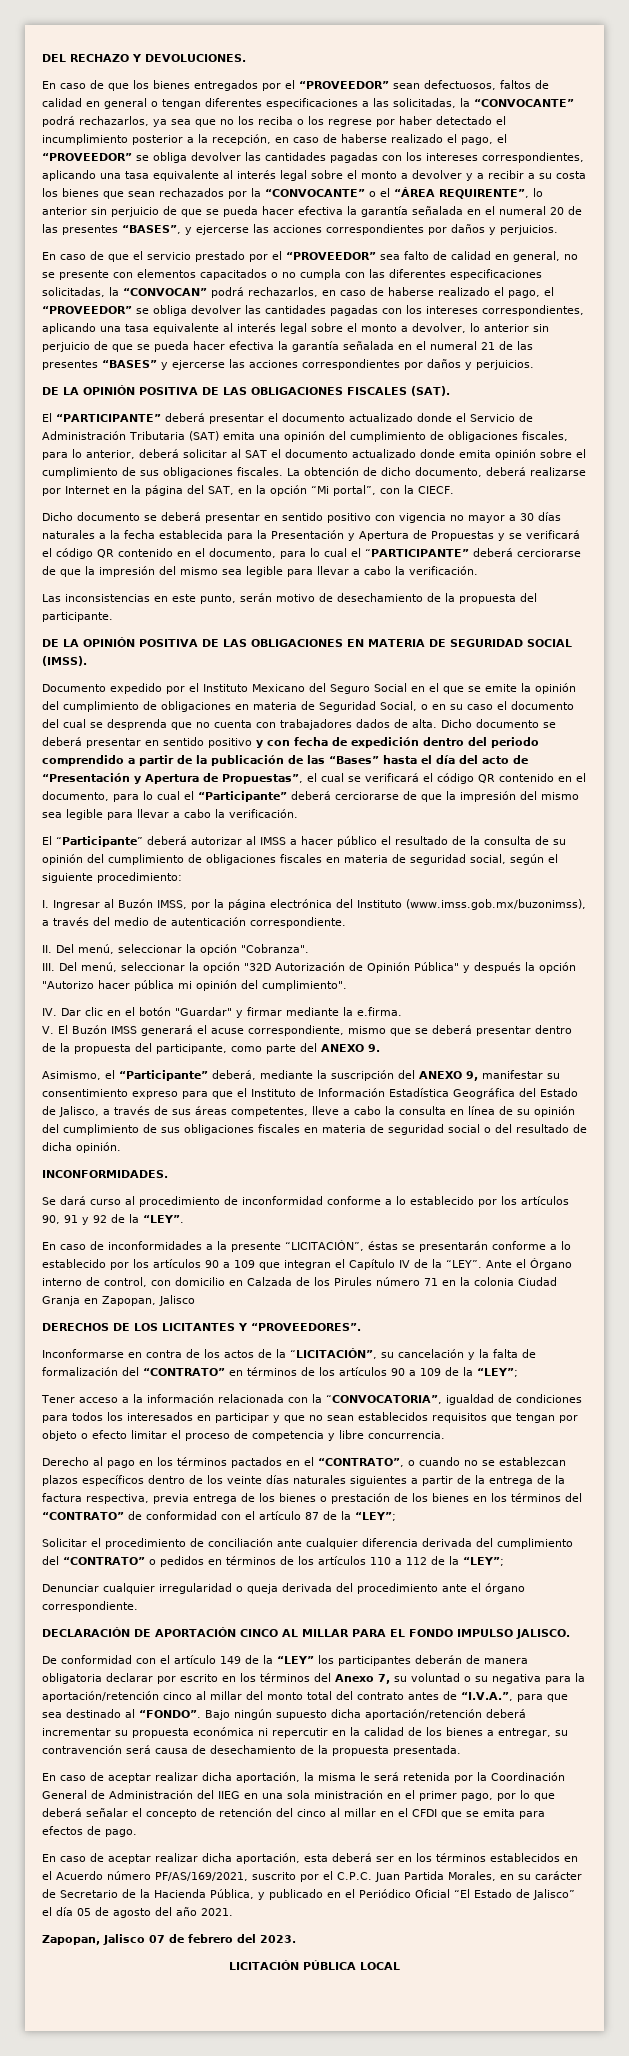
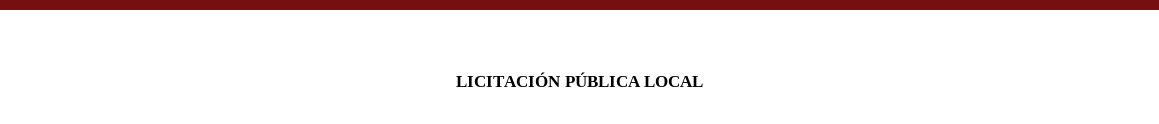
[42,54,246,62] [42,80,549,91] [42,98,574,109] [42,116,506,127] [42,134,507,145] [42,152,584,163] [42,170,586,181] [42,187,543,199] [42,206,582,217] [42,224,558,235] [42,251,578,262] [42,269,542,280] [42,287,554,298] [42,305,584,316] [42,323,549,334] [42,341,533,352] [42,359,534,370] [42,385,450,396] [42,413,533,424] [42,431,568,442] [42,449,586,460] [42,467,586,478] [42,485,454,496] [42,512,561,523] [42,530,580,541] [42,548,581,559] [42,566,478,577] [42,593,537,604] [42,612,113,622] [42,637,572,647] [42,656,87,666] [42,683,576,694] [42,701,574,712] [42,719,556,730] [42,737,539,748] [42,755,528,766] [42,773,586,784] [42,791,579,802] [42,809,298,820] [42,836,566,847] [42,854,558,865] [42,872,182,883] [42,899,586,910] [42,917,346,928] [42,944,309,955] [42,962,576,973] [42,980,347,991] [42,1007,402,1018] [42,1025,572,1036] [42,1043,380,1054] [42,1070,560,1081] [42,1088,578,1099] [42,1106,575,1117] [42,1124,587,1135] [42,1142,121,1153] [42,1170,168,1178] [42,1196,569,1207] [42,1214,184,1225] [42,1240,571,1252] [42,1258,572,1270] [42,1277,557,1287] [42,1295,195,1306] [42,1323,361,1331] [42,1348,536,1360] [42,1367,518,1377] [41,1394,582,1405] [42,1412,578,1423] [42,1430,445,1441] [42,1457,566,1468] [42,1475,565,1486] [42,1493,582,1504] [42,1511,396,1521] [42,1538,573,1549] [42,1556,504,1567] [42,1583,525,1594] [42,1601,138,1612] [42,1627,570,1639] [42,1655,528,1666] [42,1673,585,1684] [42,1691,568,1702] [42,1709,526,1720] [42,1727,568,1738] [42,1745,461,1756] [42,1772,565,1783] [42,1790,555,1801] [42,1808,545,1819] [42,1826,137,1837] [42,1853,578,1864] [42,1871,582,1882] [42,1889,575,1900] [42,1907,233,1918] [42,1934,296,1945] DEL RECHAZO Y DEVOLUCIONES. // En caso de que los bienes entregados por el “PROVEEDOR” sean defectuosos, faltos de calidad en general o tengan diferentes especificaciones a las solicitadas, la “CONVOCANTE” podrá rechazarlos, ya sea que no los reciba o los regrese por haber detectado el incumplimiento posterior a la recepción, en caso de haberse realizado el pago, el “PROVEEDOR” se obliga devolver las cantidades pagadas con los intereses correspondientes, aplicando una tasa equivalente al interés legal sobre el monto a devolver y a recibir a su costa los bienes que sean rechazados por la “CONVOCANTE” o el “ÁREA REQUIRENTE”, lo anterior sin perjuicio de que se pueda hacer efectiva la garantía señalada en el numeral 20 de las presentes “BASES”, y ejercerse las acciones correspondientes por daños y perjuicios. // En caso de que el servicio prestado por el “PROVEEDOR” sea falto de calidad en general, no se presente con elementos capacitados o no cumpla con las diferentes especificaciones solicitadas, la “CONVOCAN” podrá rechazarlos, en caso de haberse realizado el pago, el “PROVEEDOR” se obliga devolver las cantidades pagadas con los intereses correspondientes, aplicando una tasa equivalente al interés legal sobre el monto a devolver, lo anterior sin perjuicio de que se pueda hacer efectiva la garantía señalada en el numeral 21 de las presentes “BASES” y ejercerse las acciones correspondientes por daños y perjuicios. // DE LA OPINIÓN POSITIVA DE LAS OBLIGACIONES FISCALES (SAT). // El “PARTICIPANTE” deberá presentar el documento actualizado donde el Servicio de Administración Tributaria (SAT) emita una opinión del cumplimiento de obligaciones fiscales, para lo anterior, deberá solicitar al SAT el documento actualizado donde emita opinión sobre el cumplimiento de sus obligaciones fiscales. La obtención de dicho documento, deberá realizarse por Internet en la página del SAT, en la opción “Mi portal”, con la CIECF. // Dicho documento se deberá presentar en sentido positivo con vigencia no mayor a 30 días naturales a la fecha establecida para la Presentación y Apertura de Propuestas y se verificará el código QR contenido en el documento, para lo cual el “PARTICIPANTE” deberá cerciorarse de que la impresión del mismo sea legible para llevar a cabo la verificación. // Las inconsistencias en este punto, serán motivo de desechamiento de la propuesta del participante. // DE LA OPINIÓN POSITIVA DE LAS OBLIGACIONES EN MATERIA DE SEGURIDAD SOCIAL (IMSS). // Documento expedido por el Instituto Mexicano del Seguro Social en el que se emite la opinión del cumplimiento de obligaciones en materia de Seguridad Social, o en su caso el documento del cual se desprenda que no cuenta con trabajadores dados de alta. Dicho documento se deberá presentar en sentido positivo y con fecha de expedición dentro del periodo comprendido a partir de la publicación de las “Bases” hasta el día del acto de “Presentación y Apertura de Propuestas”, el cual se verificará el código QR contenido en el documento, para lo cual el “Participante” deberá cerciorarse de que la impresión del mismo sea legible para llevar a cabo la verificación. // El “Participante” deberá autorizar al IMSS a hacer público el resultado de la consulta de su opinión del cumplimiento de obligaciones fiscales en materia de seguridad social, según el siguiente procedimiento: // I. Ingresar al Buzón IMSS, por la página electrónica del Instituto (www.imss.gob.mx/buzonimss), a través del medio de autenticación correspondiente. // II. Del menú, seleccionar la opción "Cobranza". // III. Del menú, seleccionar la opción "32D Autorización de Opinión Pública" y después la opción "Autorizo hacer pública mi opinión del cumplimiento". // IV. Dar clic en el botón "Guardar" y firmar mediante la e.firma. // V. El Buzón IMSS generará el acuse correspondiente, mismo que se deberá presentar dentro de la propuesta del participante, como parte del ANEXO 9. // Asimismo, el “Participante” deberá, mediante la suscripción del ANEXO 9, manifestar su consentimiento expreso para que el Instituto de Información Estadística Geográfica del Estado de Jalisco, a través de sus áreas competentes, lleve a cabo la consulta en línea de su opinión del cumplimiento de sus obligaciones fiscales en materia de seguridad social o del resultado de dicha opinión. // INCONFORMIDADES. // Se dará curso al procedimiento de inconformidad conforme a lo establecido por los artículos 90, 91 y 92 de la “LEY”. // En caso de inconformidades a la presente “LICITACIÓN”, éstas se presentarán conforme a lo establecido por los artículos 90 a 109 que integran el Capítulo IV de la “LEY”. Ante el Órgano interno de control, con domicilio en Calzada de los Pirules número 71 en la colonia Ciudad Granja en Zapopan, Jalisco // DERECHOS DE LOS LICITANTES Y “PROVEEDORES”. // Inconformarse en contra de los actos de la “LICITACIÓN”, su cancelación y la falta de formalización del “CONTRATO” en términos de los artículos 90 a 109 de la “LEY”; // Tener acceso a la información relacionada con la “CONVOCATORIA”, igualdad de condiciones para todos los interesados en participar y que no sean establecidos requisitos que tengan por objeto o efecto limitar el proceso de competencia y libre concurrencia. // Derecho al pago en los términos pactados en el “CONTRATO”, o cuando no se establezcan plazos específicos dentro de los veinte días naturales siguientes a partir de la entrega de la factura respectiva, previa entrega de los bienes o prestación de los bienes en los términos del “CONTRATO” de conformidad con el artículo 87 de la “LEY”; // Solicitar el procedimiento de conciliación ante cualquier diferencia derivada del cumplimiento del “CONTRATO” o pedidos en términos de los artículos 110 a 112 de la “LEY”; // Denunciar cualquier irregularidad o queja derivada del procedimiento ante el órgano correspondiente. // DECLARACIÓN DE APORTACIÓN CINCO AL MILLAR PARA EL FONDO IMPULSO JALISCO. // De conformidad con el artículo 149 de la “LEY” los participantes deberán de manera obligatoria declarar por escrito en los términos del Anexo 7, su voluntad o su negativa para la aportación/retención cinco al millar del monto total del contrato antes de “I.V.A.”, para que sea destinado al “FONDO”. Bajo ningún supuesto dicha aportación/retención deberá incrementar su propuesta económica ni repercutir en la calidad de los bienes a entregar, su contravención será causa de desechamiento de la propuesta presentada. // En caso de aceptar realizar dicha aportación, la misma le será retenida por la Coordinación General de Administración del IIEG en una sola ministración en el primer pago, por lo que deberá señalar el concepto de retención del cinco al millar en el CFDI que se emita para efectos de pago. // En caso de aceptar realizar dicha aportación, esta deberá ser en los términos establecidos en el Acuerdo número PF/AS/169/2021, suscrito por el C.P.C. Juan Partida Morales, en su carácter de Secretario de la Hacienda Pública, y publicado en el Periódico Oficial “El Estado de Jalisco” el día 05 de agosto del año 2021. // Zapopan, Jalisco 07 de febrero del 2023. // -> (455, 79) none

